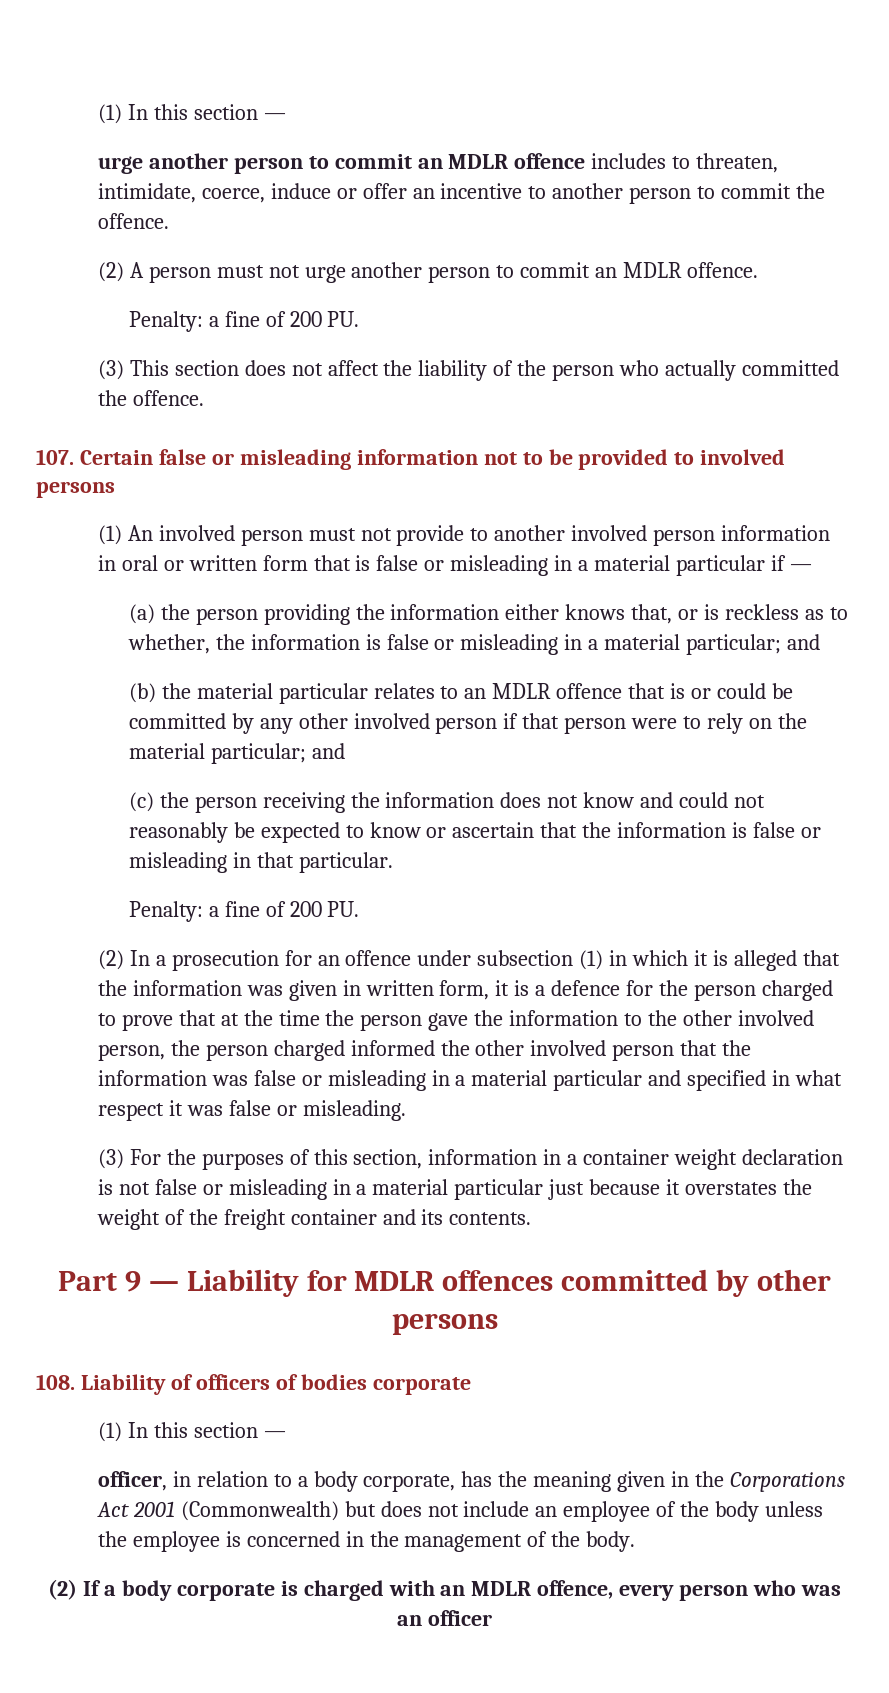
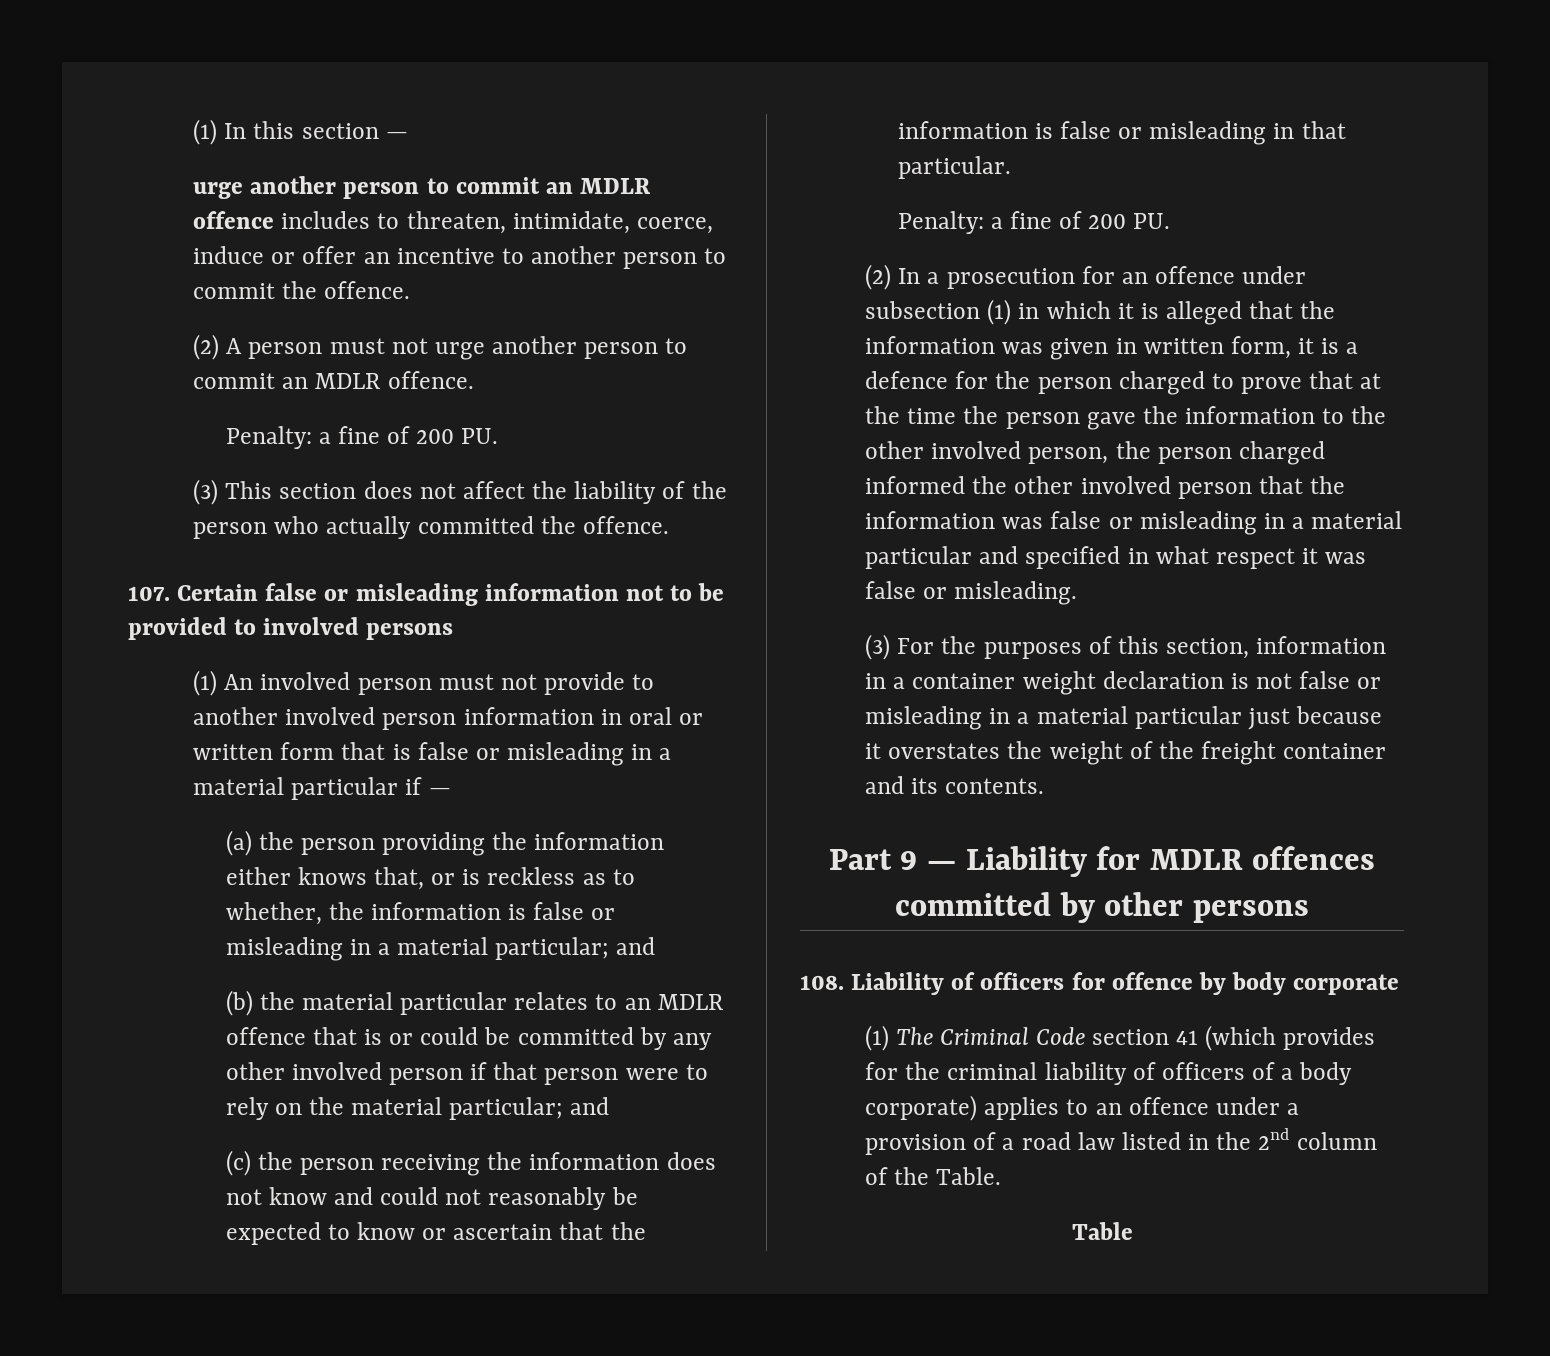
[275,1374,471,1395] [97,1422,286,1442] [97,1471,846,1492] [96,1501,824,1522] [97,1531,636,1552] [47,1579,842,1601] [397,1610,492,1626] of bodies corporate // (1) In this section — // officer, in relation to a body corporate, has the meaning given in the Corporations Act 2001 (Commonwealth) but does not include an employee of the body unless the employee is concerned in the management of the body. // (2) If a body corporate is charged with an MDLR offence, every person who was an officer -> [1071,972,1400,995] [865,1025,1376,1051] [865,1062,1353,1085] [865,1095,1300,1121] [865,1128,1377,1155] [865,1167,1002,1185] [1071,1222,1133,1240] for offence by body corporate // (1) The Criminal Code section 41 (which provides for the criminal liability of officers of a body corporate) applies to an offence under a provision of a road law listed in the 2nd column of the Table. // Table

